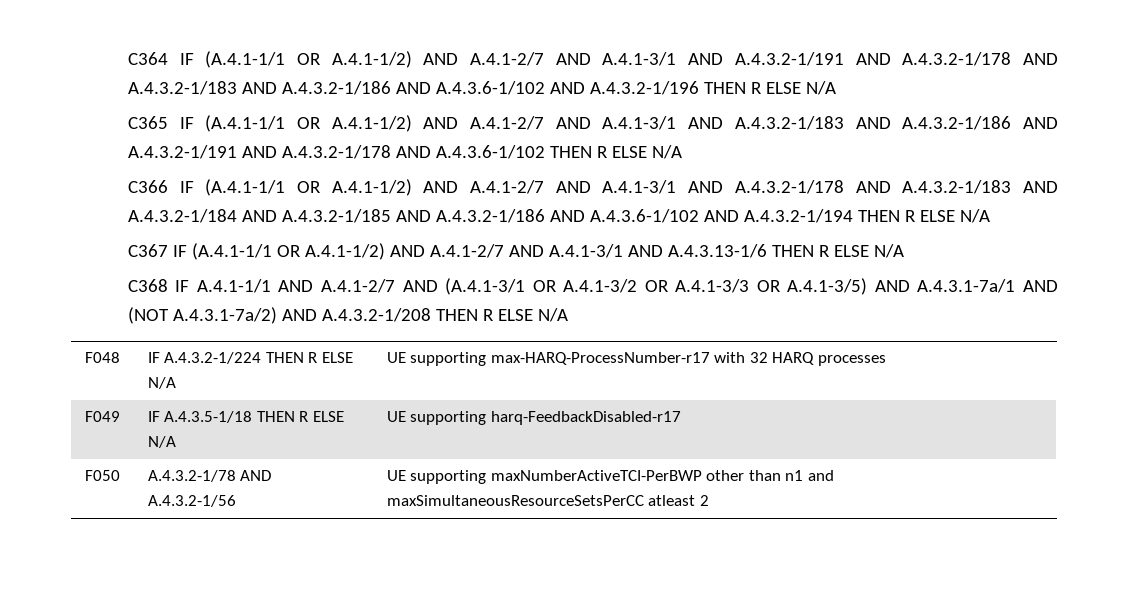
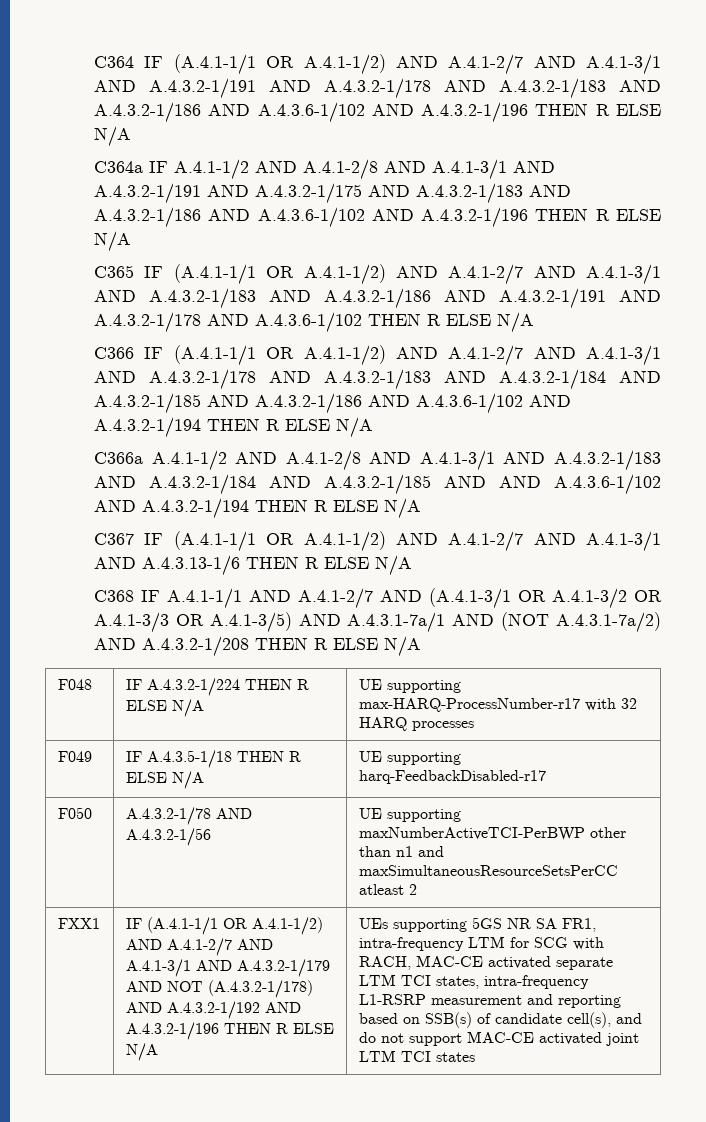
(836, 88) none -> [93,159,555,180] [93,183,571,204] [93,207,661,228] [93,231,131,252] // C364a IF A.4.1-1/2 AND A.4.1-2/8 AND A.4.1-3/1 AND A.4.3.2-1/191 AND A.4.3.2-1/175 AND A.4.3.2-1/183 AND A.4.3.2-1/186 AND A.4.3.6-1/102 AND A.4.3.2-1/196 THEN R ELSE N/A
(990, 216) none -> [93,450,661,471] [93,474,662,495] [93,498,421,519] // C366a A.4.1-1/2 AND A.4.1-2/8 AND A.4.1-3/1 AND A.4.3.2-1/183 AND A.4.3.2-1/184 AND A.4.3.2-1/185 AND AND A.4.3.6-1/102 AND A.4.3.2-1/194 THEN R ELSE N/A
(709, 500) none -> [57,918,100,929] [125,917,323,935] [125,938,273,956] [125,959,330,977] [125,980,313,998] [125,1001,301,1019] [125,1022,334,1040] [125,1043,158,1061] [358,917,596,932] [358,936,604,951] [358,955,613,970] [358,974,589,989] [358,994,621,1008] [358,1012,642,1028] [358,1031,639,1046] [358,1050,475,1062] // FXX1 | IF (A.4.1-1/1 OR A.4.1-1/2) AND A.4.1-2/7 AND A.4.1-3/1 AND A.4.3.2-1/179 AND NOT (A.4.3.2-1/178) AND A.4.3.2-1/192 AND A.4.3.2-1/196 THEN R ELSE N/A | UEs supporting 5GS NR SA FR1, intra-frequency LTM for SCG with RACH, MAC-CE activated separate LTM TCI states, intra-frequency L1-RSRP measurement and reporting based on SSB(s) of candidate cell(s), and do not support MAC-CE activated joint LTM TCI states

